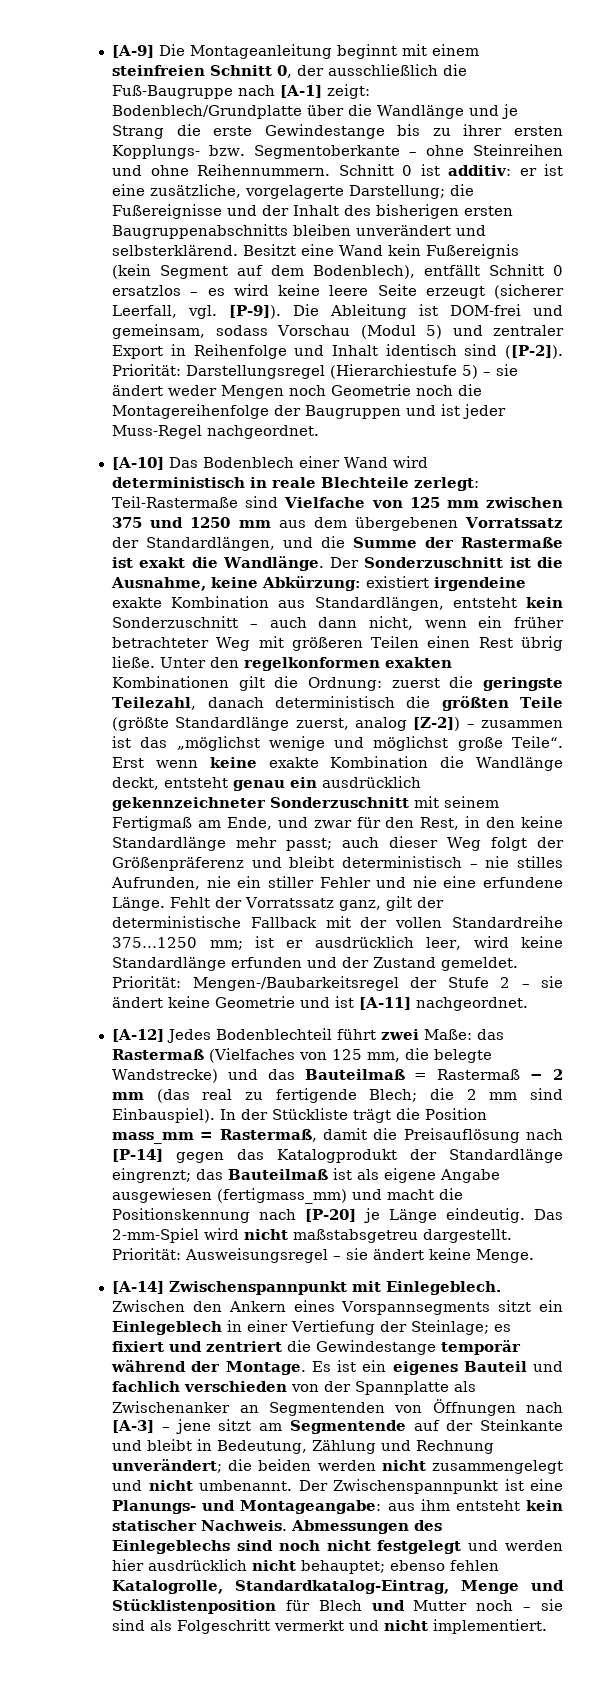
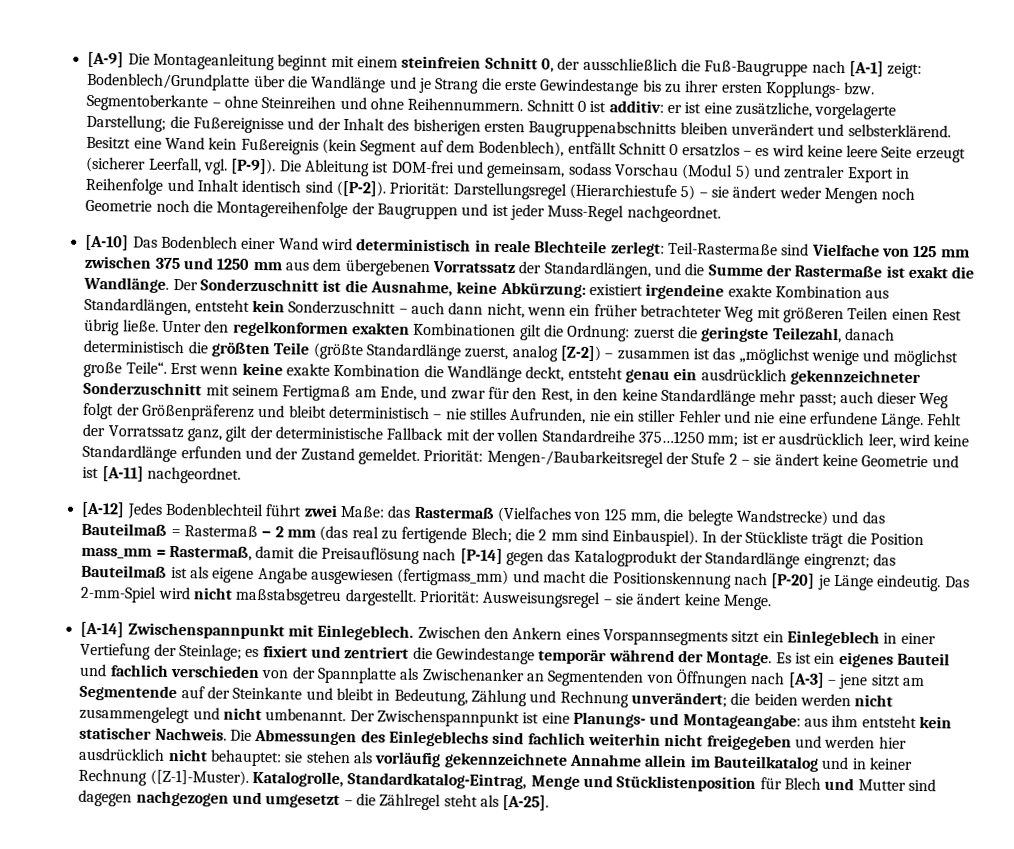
(288, 1525) none -> [230,729,253,741] Die
[278,1540,462,1554] noch nicht festgelegt -> [527,732,792,751] fachlich weiterhin nicht freigegeben
[301,1560,500,1574] behauptet; ebenso fehlen -> [210,749,913,772] [78,768,249,786] behauptet: sie stehen als vorläufig gekennzeichnete Annahme allein im Bauteilkatalog und in keiner Rechnung ([Z-1]-Muster).
[476,1599,563,1611] [112,1619,548,1634] noch – sie sind als Folgeschritt vermerkt und nicht implementiert. -> [907,778,936,792] [78,789,550,811] sind dagegen nachgezogen und umgesetzt – die Zählregel steht als [A-25].

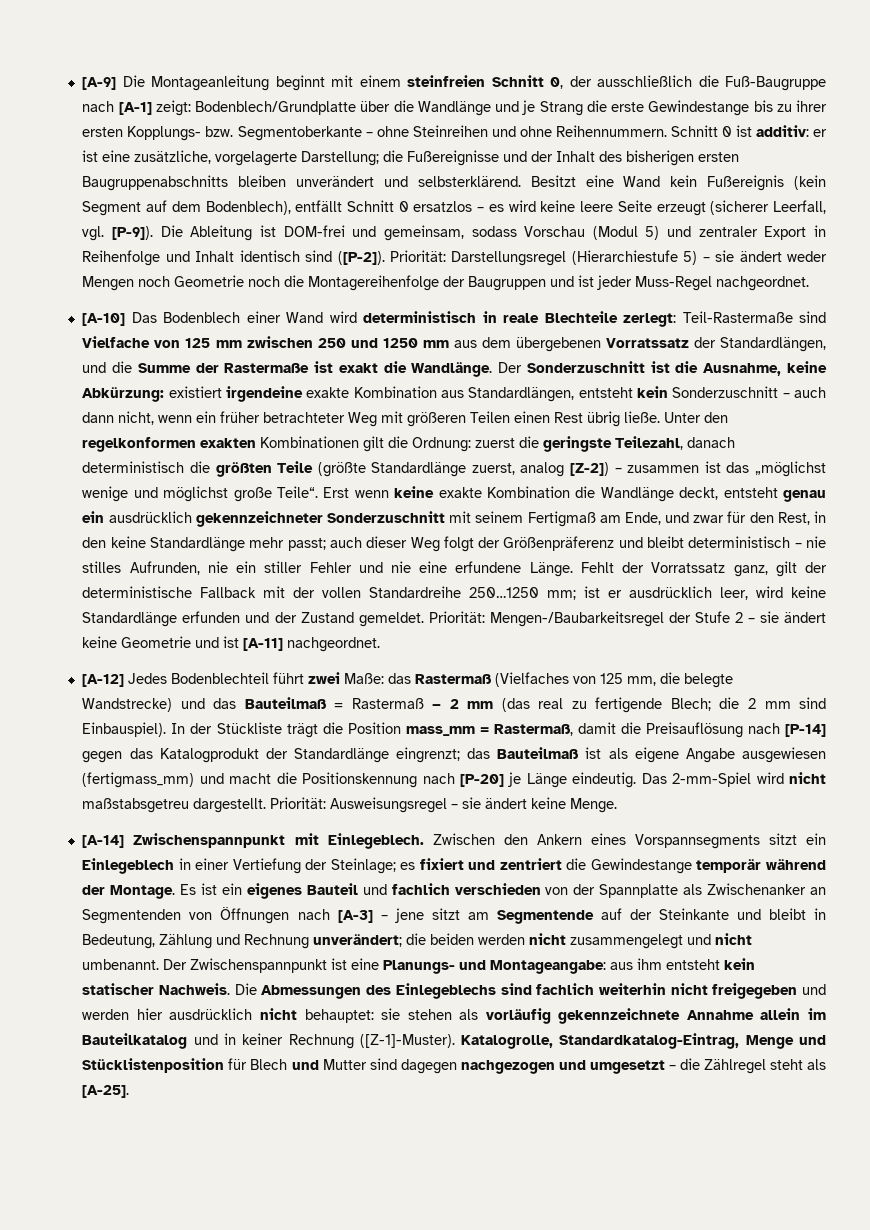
[154,257,180,270] 375 -> [317,338,346,348] 250
[637,430,704,444] 375…1250 -> [469,587,540,598] 250…1250

